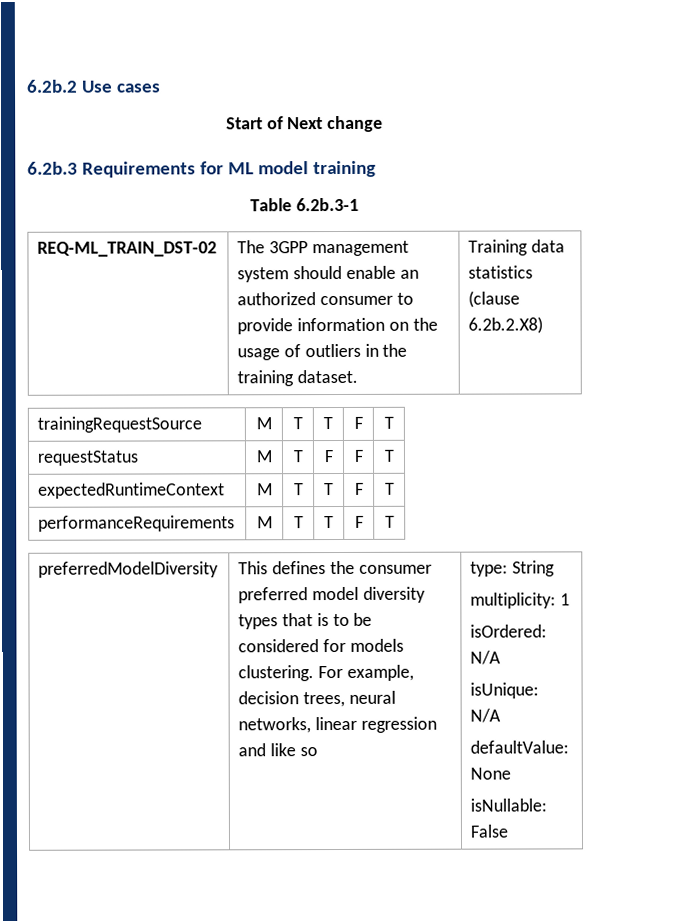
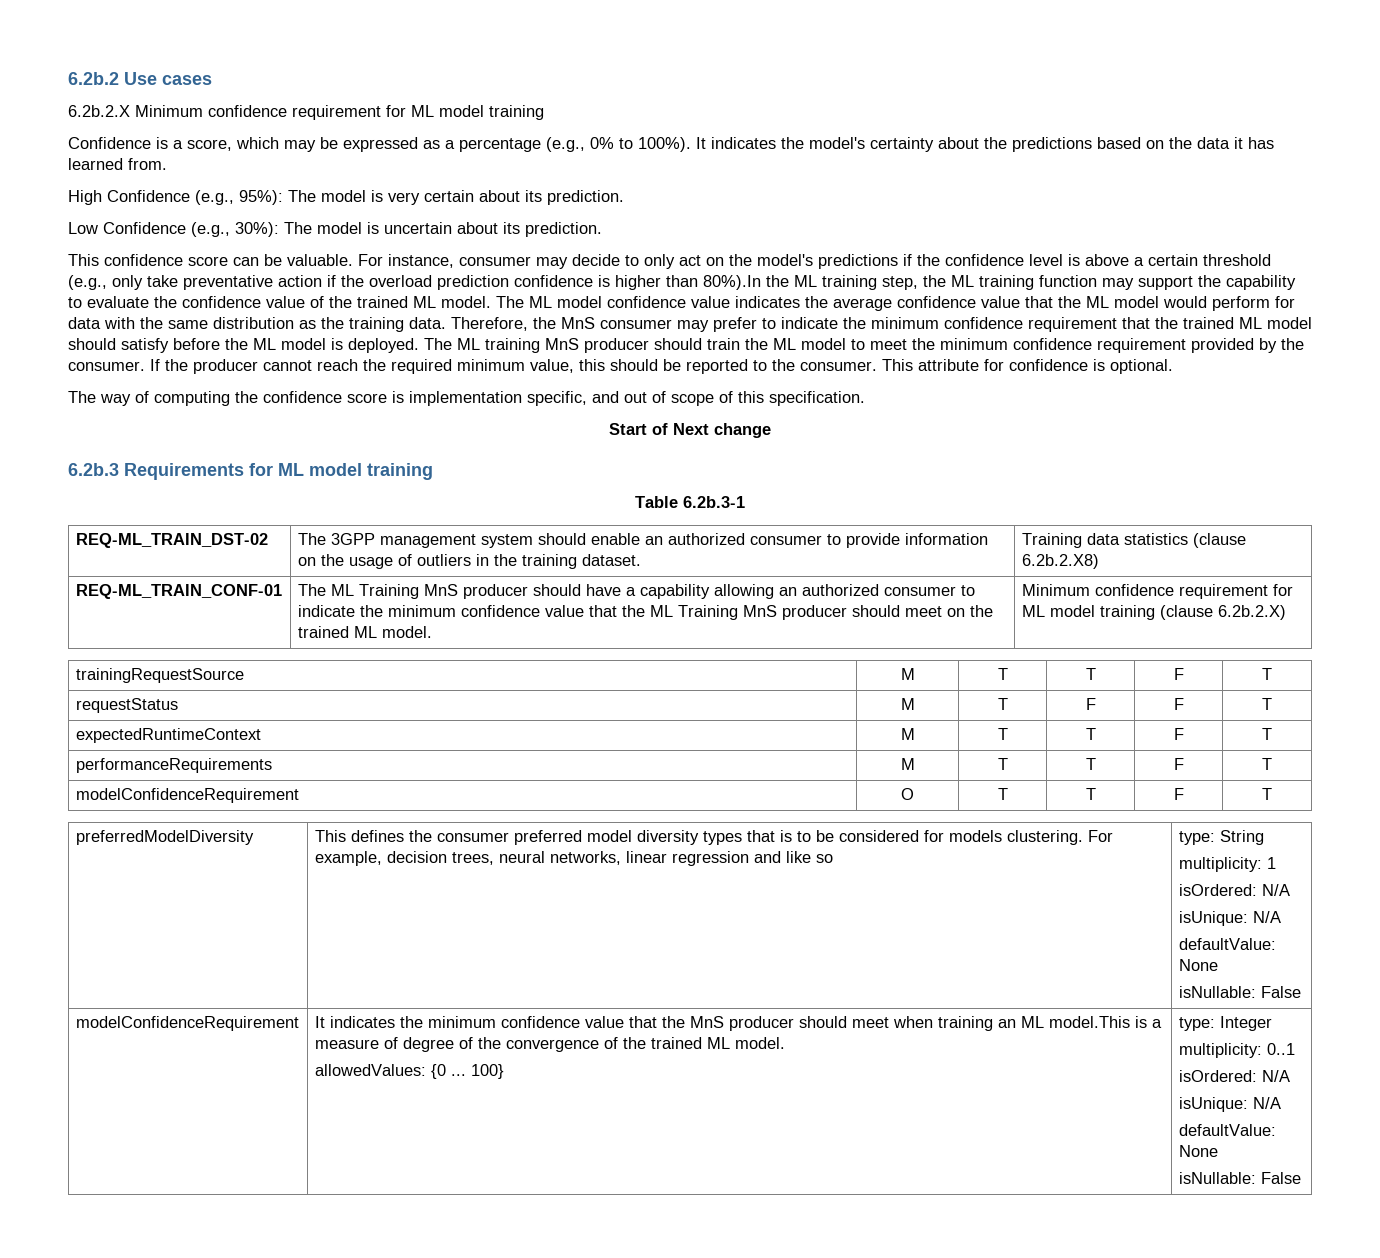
(161, 88) none -> [68,105,544,120] [68,137,1274,152] [68,158,167,170] [68,190,624,205] [68,222,602,237] [68,254,1271,269] [68,275,1296,290] [68,296,1295,311] [68,317,1312,332] [68,338,1304,353] [68,359,1173,374] [68,391,865,406] // 6.2b.2.X Minimum confidence requirement for ML model training // Confidence is a score, which may be expressed as a percentage (e.g., 0% to 100%). It indicates the model's certainty about the predictions based on the data it has learned from. // High Confidence (e.g., 95%): The model is very certain about its prediction. // Low Confidence (e.g., 30%): The model is uncertain about its prediction. // This confidence score can be valuable. For instance, consumer may decide to only act on the model's predictions if the confidence level is above a certain threshold (e.g., only take preventative action if the overload prediction confidence is higher than 80%).In the ML training step, the ML training function may support the capability to evaluate the confidence value of the trained ML model. The ML model confidence value indicates the average confidence value that the ML model would perform for data with the same distribution as the training data. Therefore, the MnS consumer may prefer to indicate the minimum confidence requirement that the trained ML model should satisfy before the ML model is deployed. The ML training MnS producer should train the ML model to meet the minimum confidence requirement provided by the consumer. If the producer cannot reach the required minimum value, this should be reported to the consumer. This attribute for confidence is optional. // The way of computing the confidence score is implementation specific, and out of scope of this specification.
(544, 325) none -> [75,584,282,599] [297,584,975,599] [297,605,993,620] [297,626,432,638] [1021,584,1293,599] [1021,605,1286,620] // REQ-ML_TRAIN_CONF-01 | The ML Training MnS producer should have a capability allowing an authorized consumer to indicate the minimum confidence value that the ML Training MnS producer should meet on the trained ML model. | Minimum confidence requirement for ML model training (clause 6.2b.2.X)
(395, 521) none -> [75,788,299,803] [901,788,914,800] [997,788,1008,800] [1085,788,1096,800] [1173,788,1184,800] [1262,788,1272,800] // modelConfidenceRequirement | O | T | T | F | T
(509, 831) none -> [75,1016,299,1031] [314,1016,1162,1031] [314,1037,785,1052] [314,1064,504,1079] [1178,1016,1272,1031] [1178,1043,1295,1058] [1178,1070,1290,1082] [1178,1097,1281,1112] [1178,1124,1276,1136] [1178,1145,1218,1157] [1178,1172,1301,1184] // modelConfidenceRequirement | It indicates the minimum confidence value that the MnS producer should meet when training an ML model.This is a measure of degree of the convergence of the trained ML model. // allowedValues: {0 ... 100} | type: Integer // multiplicity: 0..1 // isOrdered: N/A // isUnique: N/A // defaultValue: None // isNullable: False

